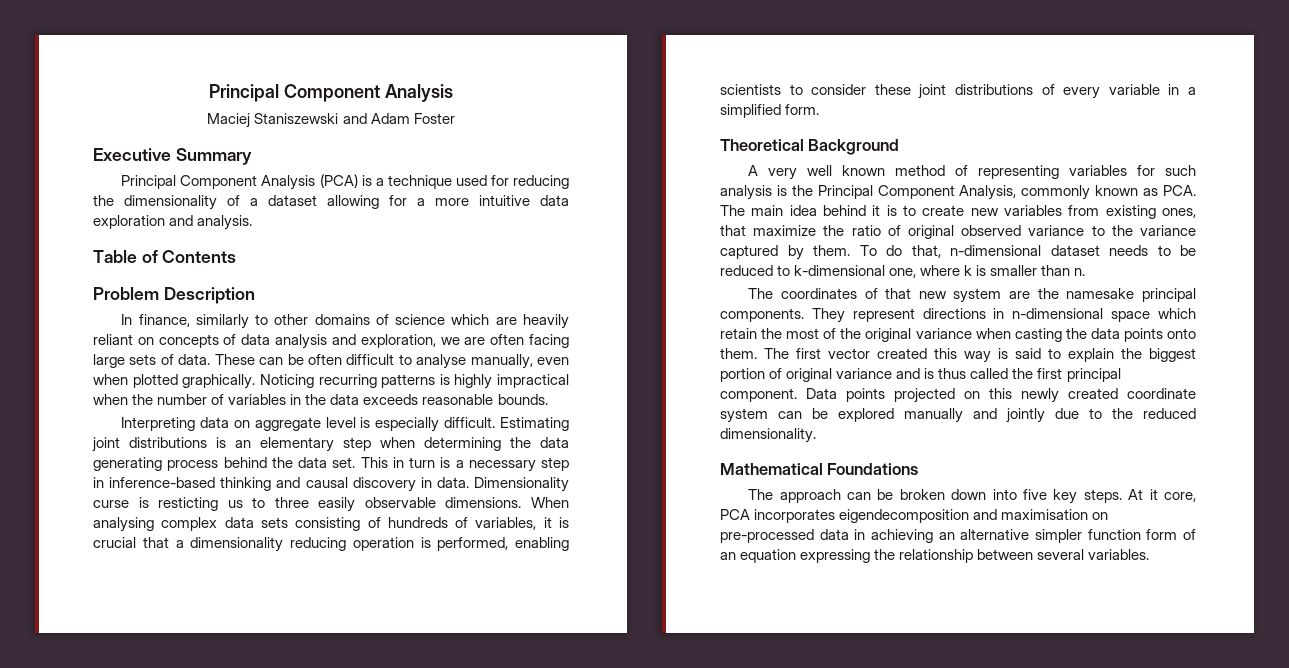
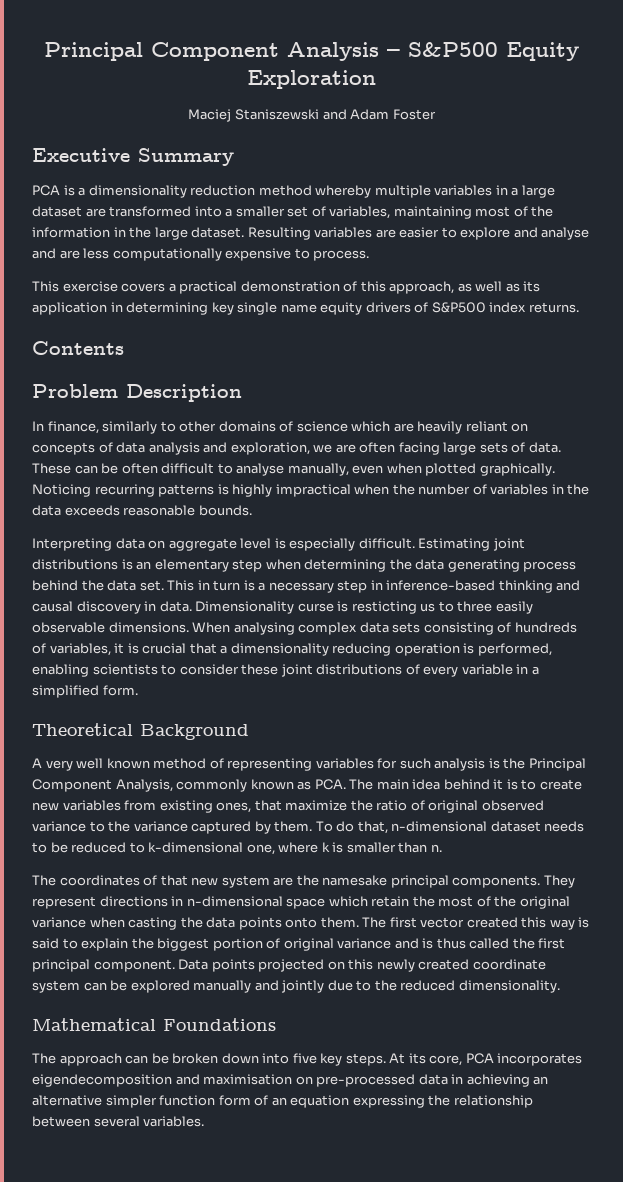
[209,84,453,102] Principal Component Analysis -> [44,42,579,61] [247,70,376,89] Principal Component Analysis – S&P500 Equity Exploration
[121,174,570,190] [93,195,569,210] [93,215,253,230] [93,250,158,263] Principal Component Analysis (PCA) is a technique used for reducing the dimensionality of a dataset allowing for a more intuitive data exploration and analysis. // Table of -> [32,185,555,198] [32,206,554,219] [32,227,590,240] [32,248,370,261] [32,281,541,294] [32,302,579,315] PCA is a dimensionality reduction method whereby multiple variables in a large dataset are transformed into a smaller set of variables, maintaining most of the information in the large dataset. Resulting variables are easier to explore and analyse and are less computationally expensive to process. // This exercise covers a practical demonstration of this approach, as well as its application in determining key single name equity drivers of S&P500 index returns. //
[1149,489,1158,500] it -> [408,1053,426,1064] its

